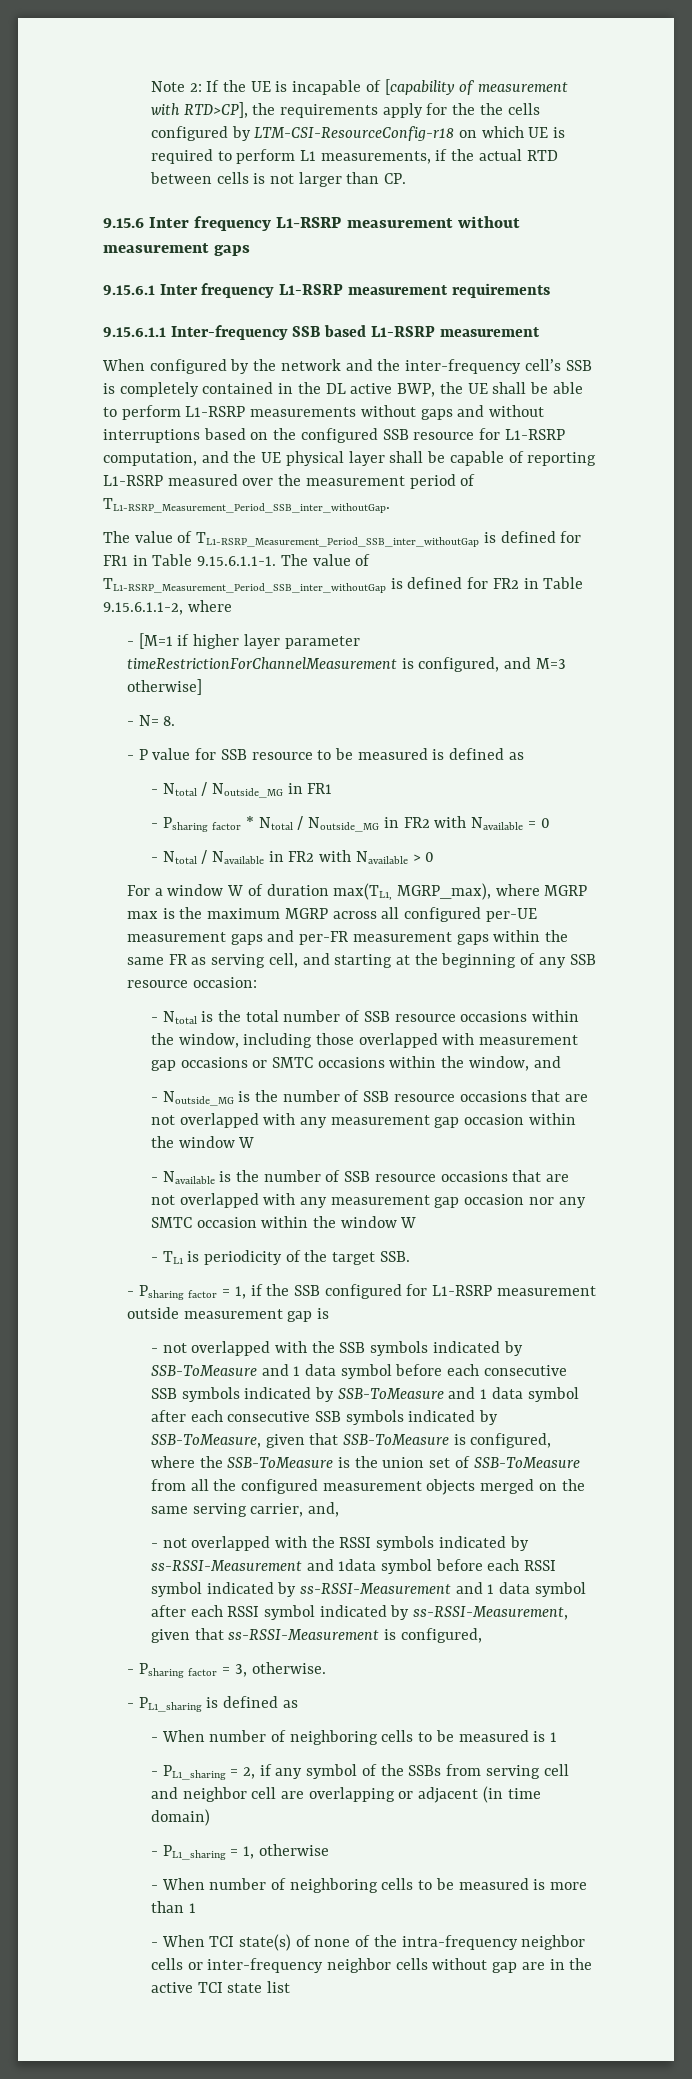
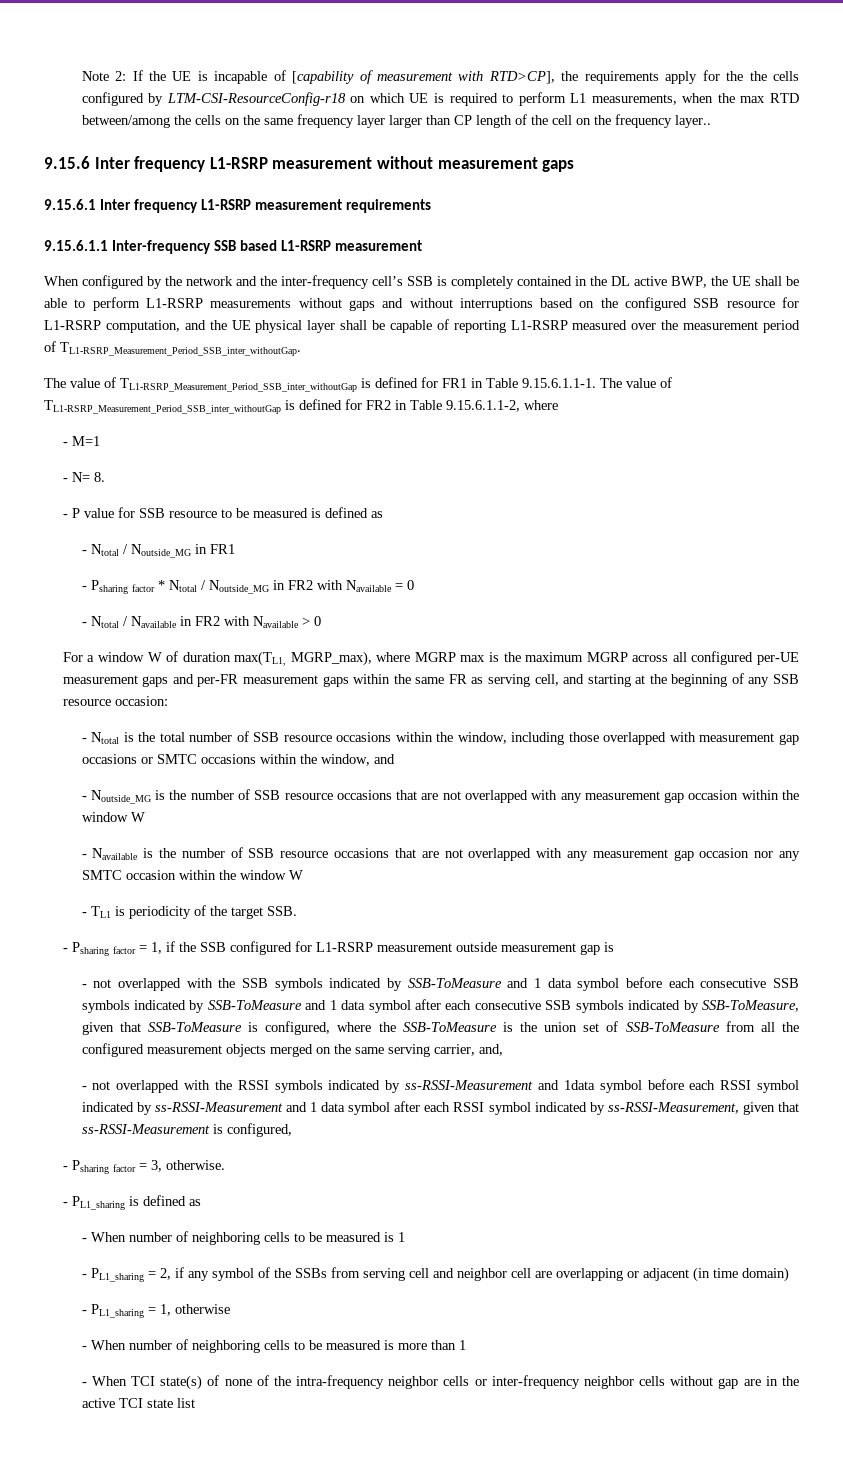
[435,149,558,161] [149,172,407,187] if the actual RTD between cells is not larger than CP. -> [682,93,800,103] [81,114,711,128] when the max RTD between/among the cells on the same frequency layer larger than CP length of the cell on the frequency layer..
[138,633,360,649] [126,657,566,672] [126,679,202,695] [M=1 if higher layer parameter timeRestrictionForChannelMeasurement is configured, and M=3 otherwise] -> [71,436,100,446] M=1

